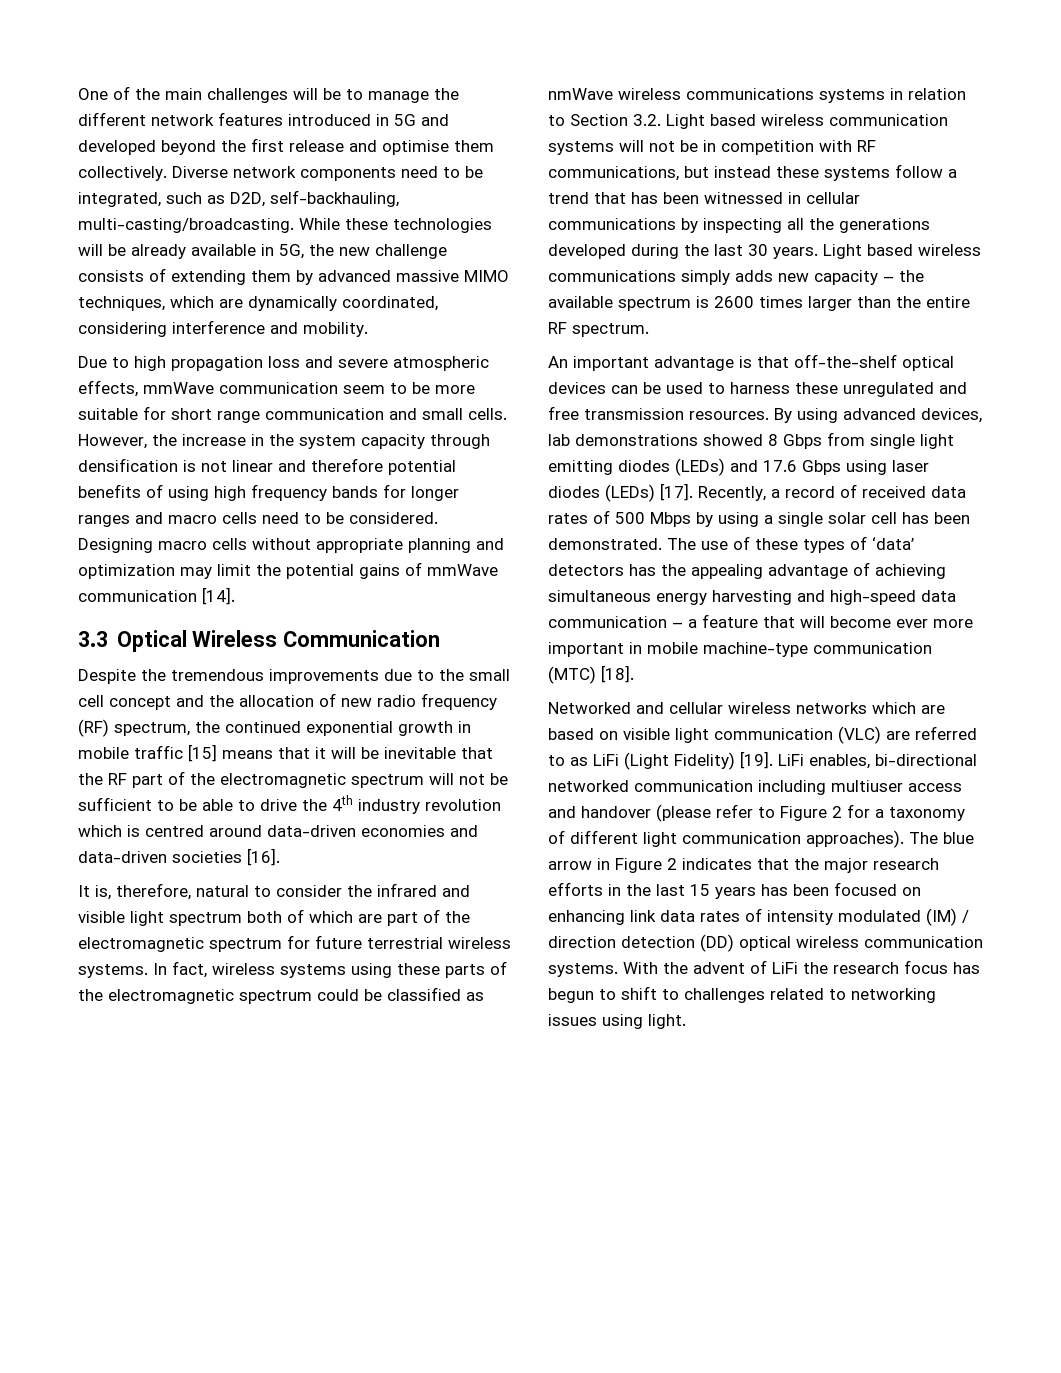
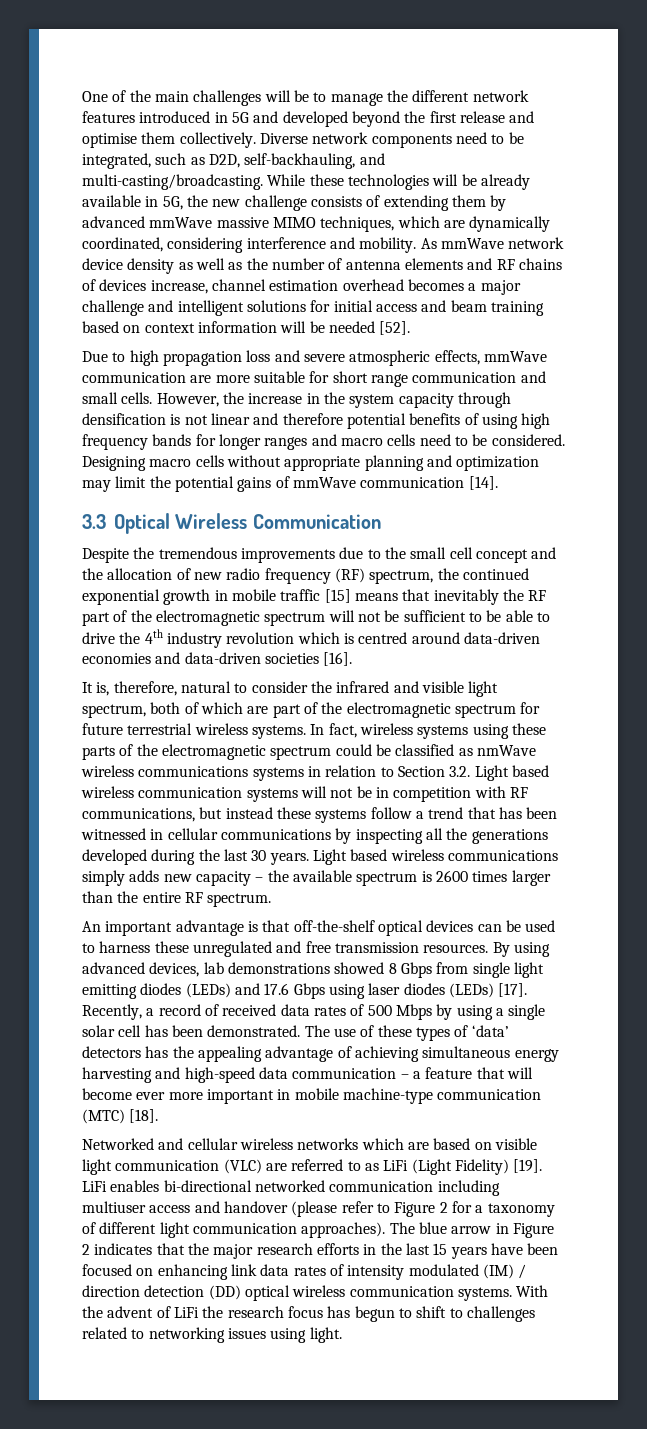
(399, 198) none -> [359,153,385,165] and
(391, 276) none -> [149,217,213,228] mmWave
(368, 329) none -> [420,237,565,249] [82,258,562,274] [82,279,521,295] [82,300,544,316] [82,321,411,335] As mmWave network device density as well as the number of antenna elements and RF chains of devices increase, channel estimation overhead becomes a major challenge and intelligent solutions for initial access and beam training based on context information will be needed [52].
[343,382,430,394] seem to be -> [190,375,212,383] are
[315,747,493,759] it will be inevitable that -> [433,589,499,605] inevitably
[169,912,242,926] spectrum -> [82,704,146,718] spectrum,
[809,754,870,769] enables, -> [110,1180,160,1192] enables
[761,884,788,896] has -> [490,1243,523,1255] have

